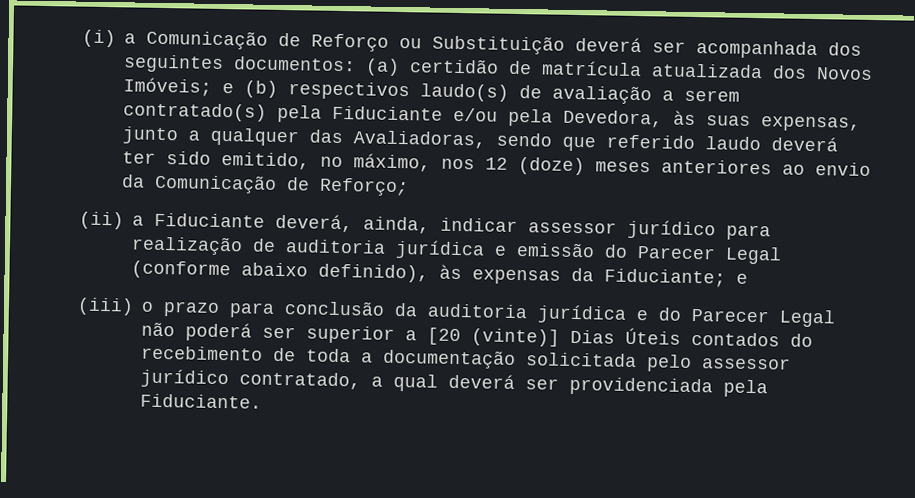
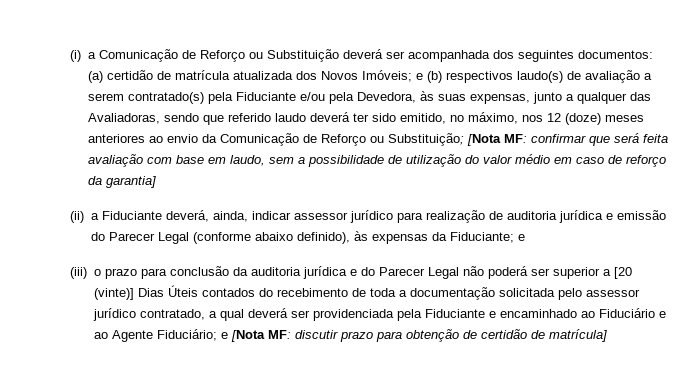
[319,177,409,197] Reforço; -> [320,133,668,146] [87,154,666,167] [87,176,156,188] Reforço ou Substituição; [Nota MF: confirmar que será feita avaliação com base em laudo, sem a possibilidade de utilização do valor médio em caso de reforço da garantia]
[140,393,262,409] Fiduciante. -> [424,308,666,318] [93,329,607,342] Fiduciante e encaminhado ao Fiduciário e ao Agente Fiduciário; e [Nota MF: discutir prazo para obtenção de certidão de matrícula]

